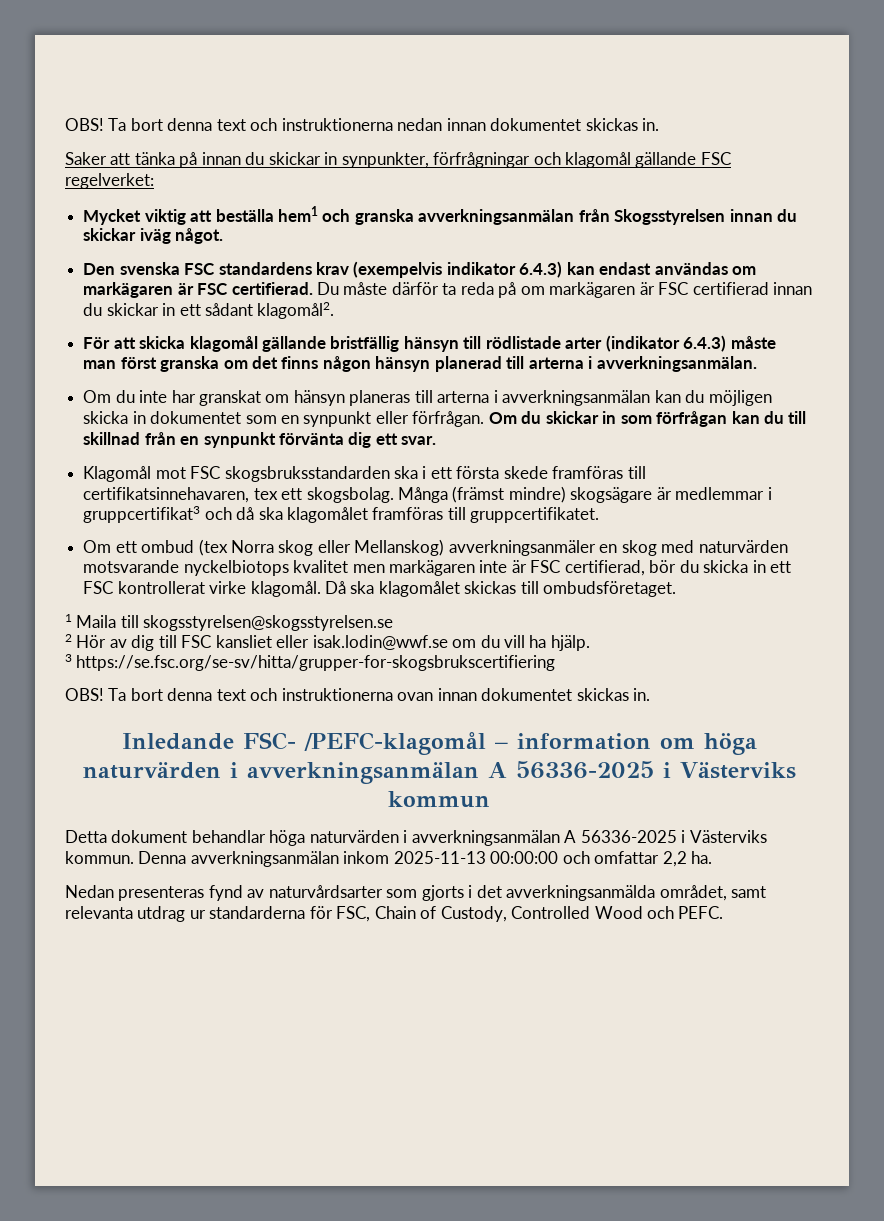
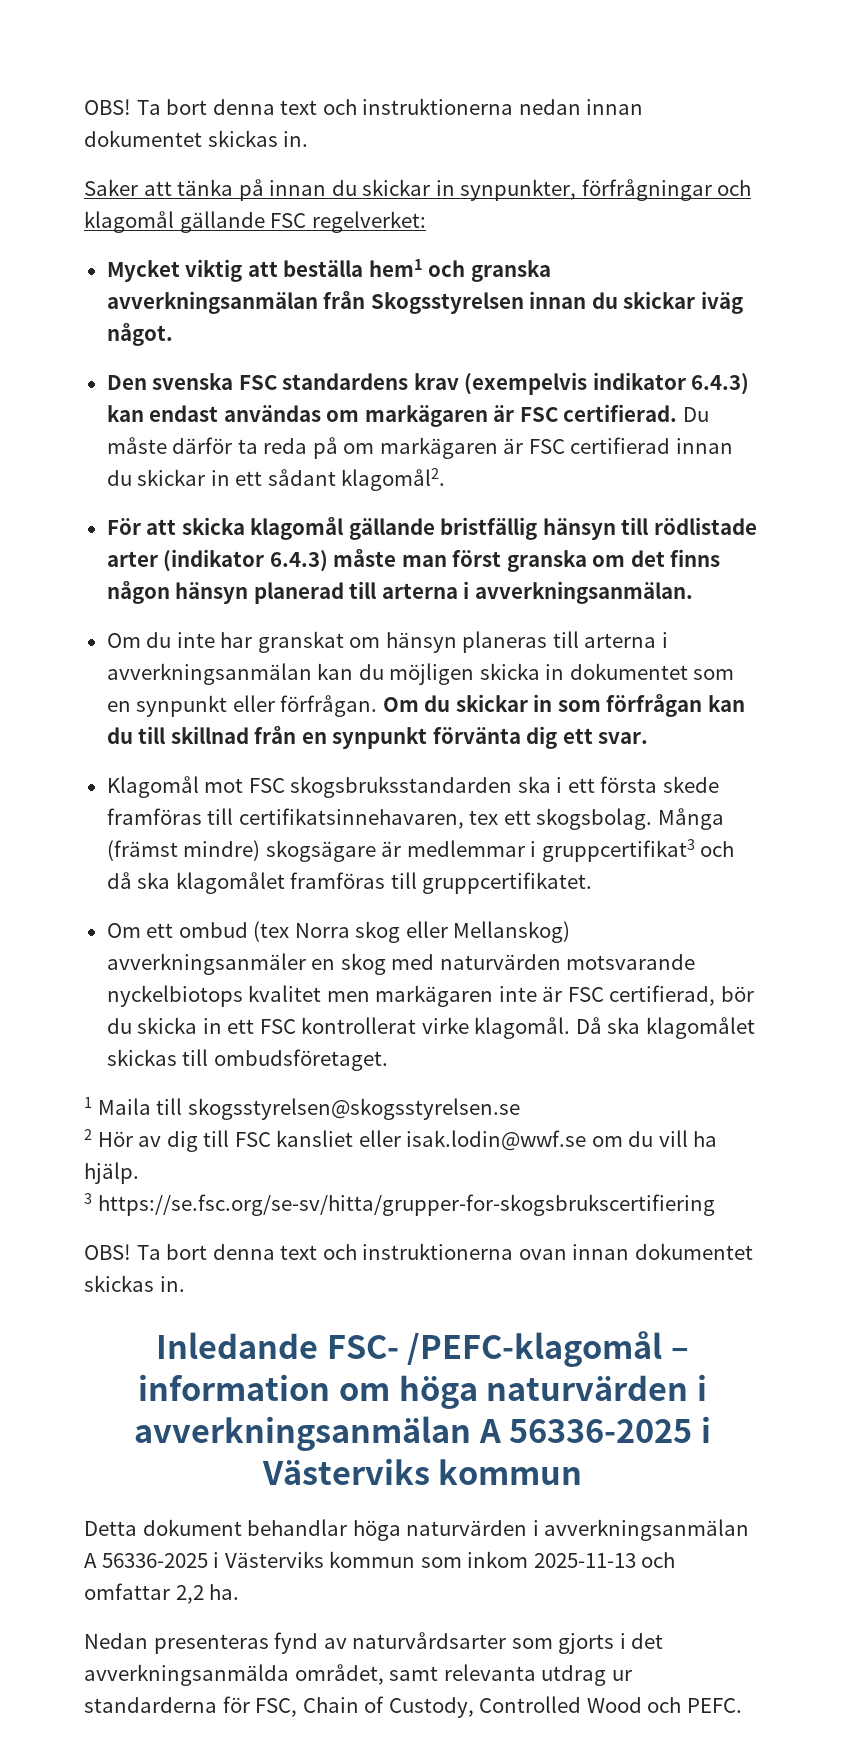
[65,851,339,867] kommun. Denna avverkningsanmälan -> [329,1551,462,1568] kommun som
[490,851,559,864] 00:00:00 -> (636, 1560) none

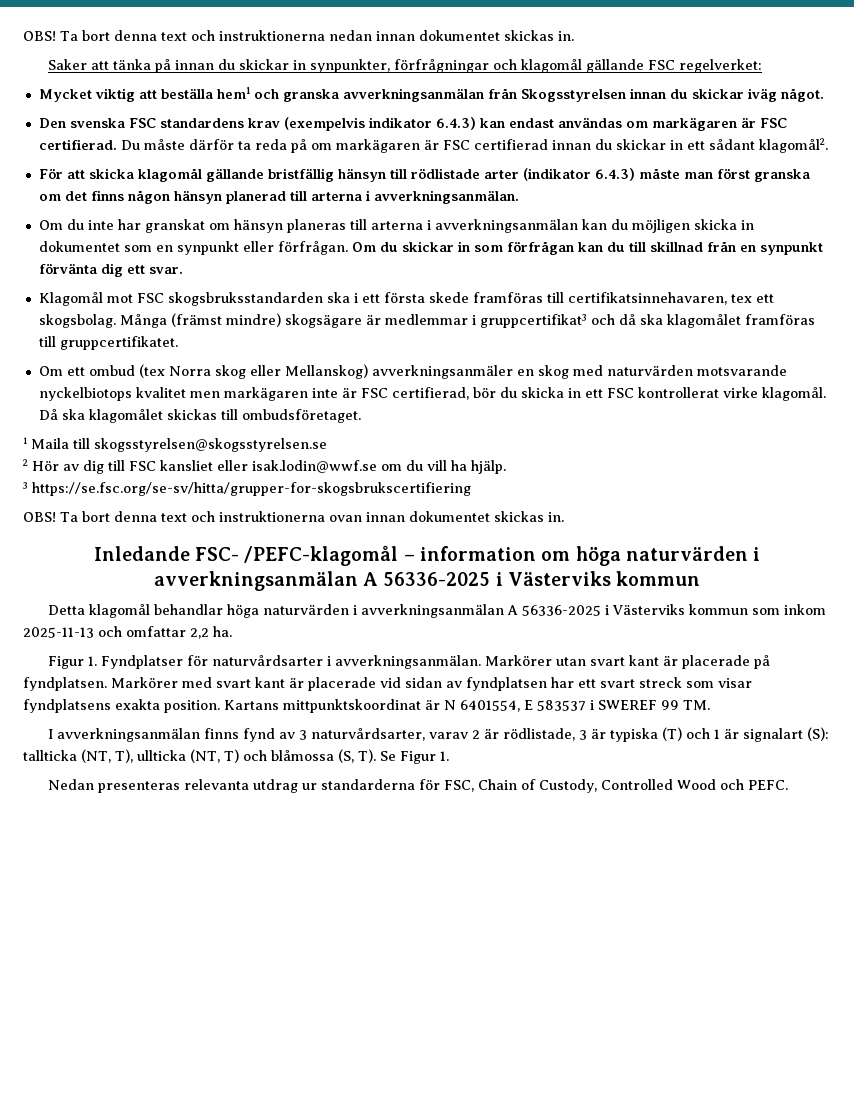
[142,1519,242,1536] dokument -> [88,604,150,618] klagomål
[84,1632,664,1654] [84,1664,439,1686] Nedan presenteras fynd av naturvårdsarter som gjorts i det avverkningsanmälda området, samt -> [47,655,770,669] [23,677,752,691] [23,699,710,713] [47,727,829,742] [23,749,449,764] [47,779,180,793] Figur 1. Fyndplatser för naturvårdsarter i avverkningsanmälan. Markörer utan svart kant är placerade på fyndplatsen. Markörer med svart kant är placerade vid sidan av fyndplatsen har ett svart streck som visar fyndplatsens exakta position. Kartans mittpunktskoordinat är N 6401554, E 583537 i SWEREF 99 TM. // I avverkningsanmälan finns fynd av 3 naturvårdsarter, varav 2 är rödlistade, 3 är typiska (T) och 1 är signalart (S): tallticka (NT, T), ullticka (NT, T) och blåmossa (S, T). Se Figur 1. // Nedan presenteras

